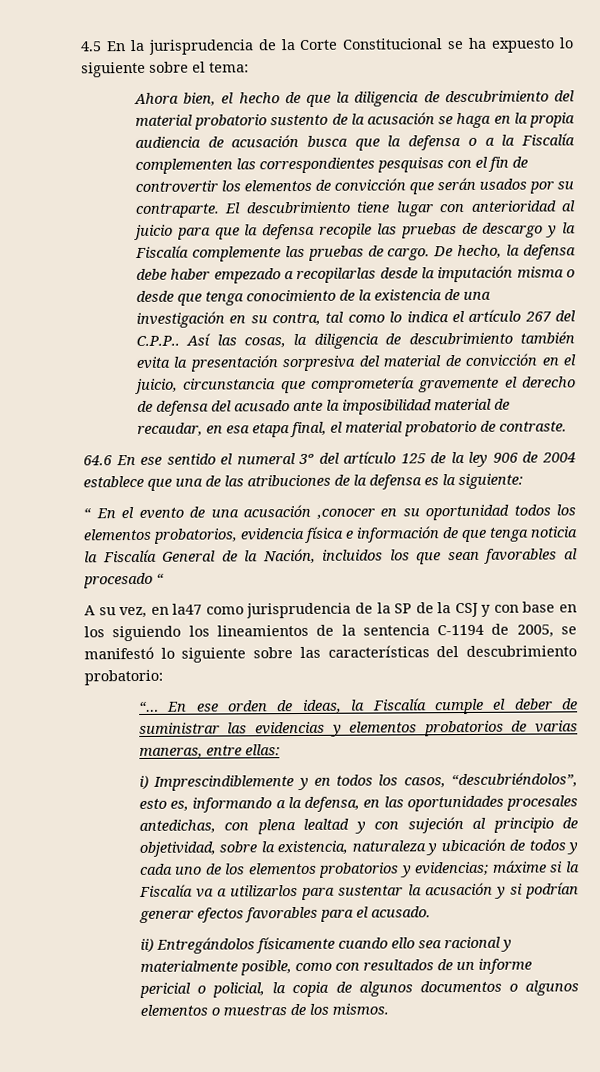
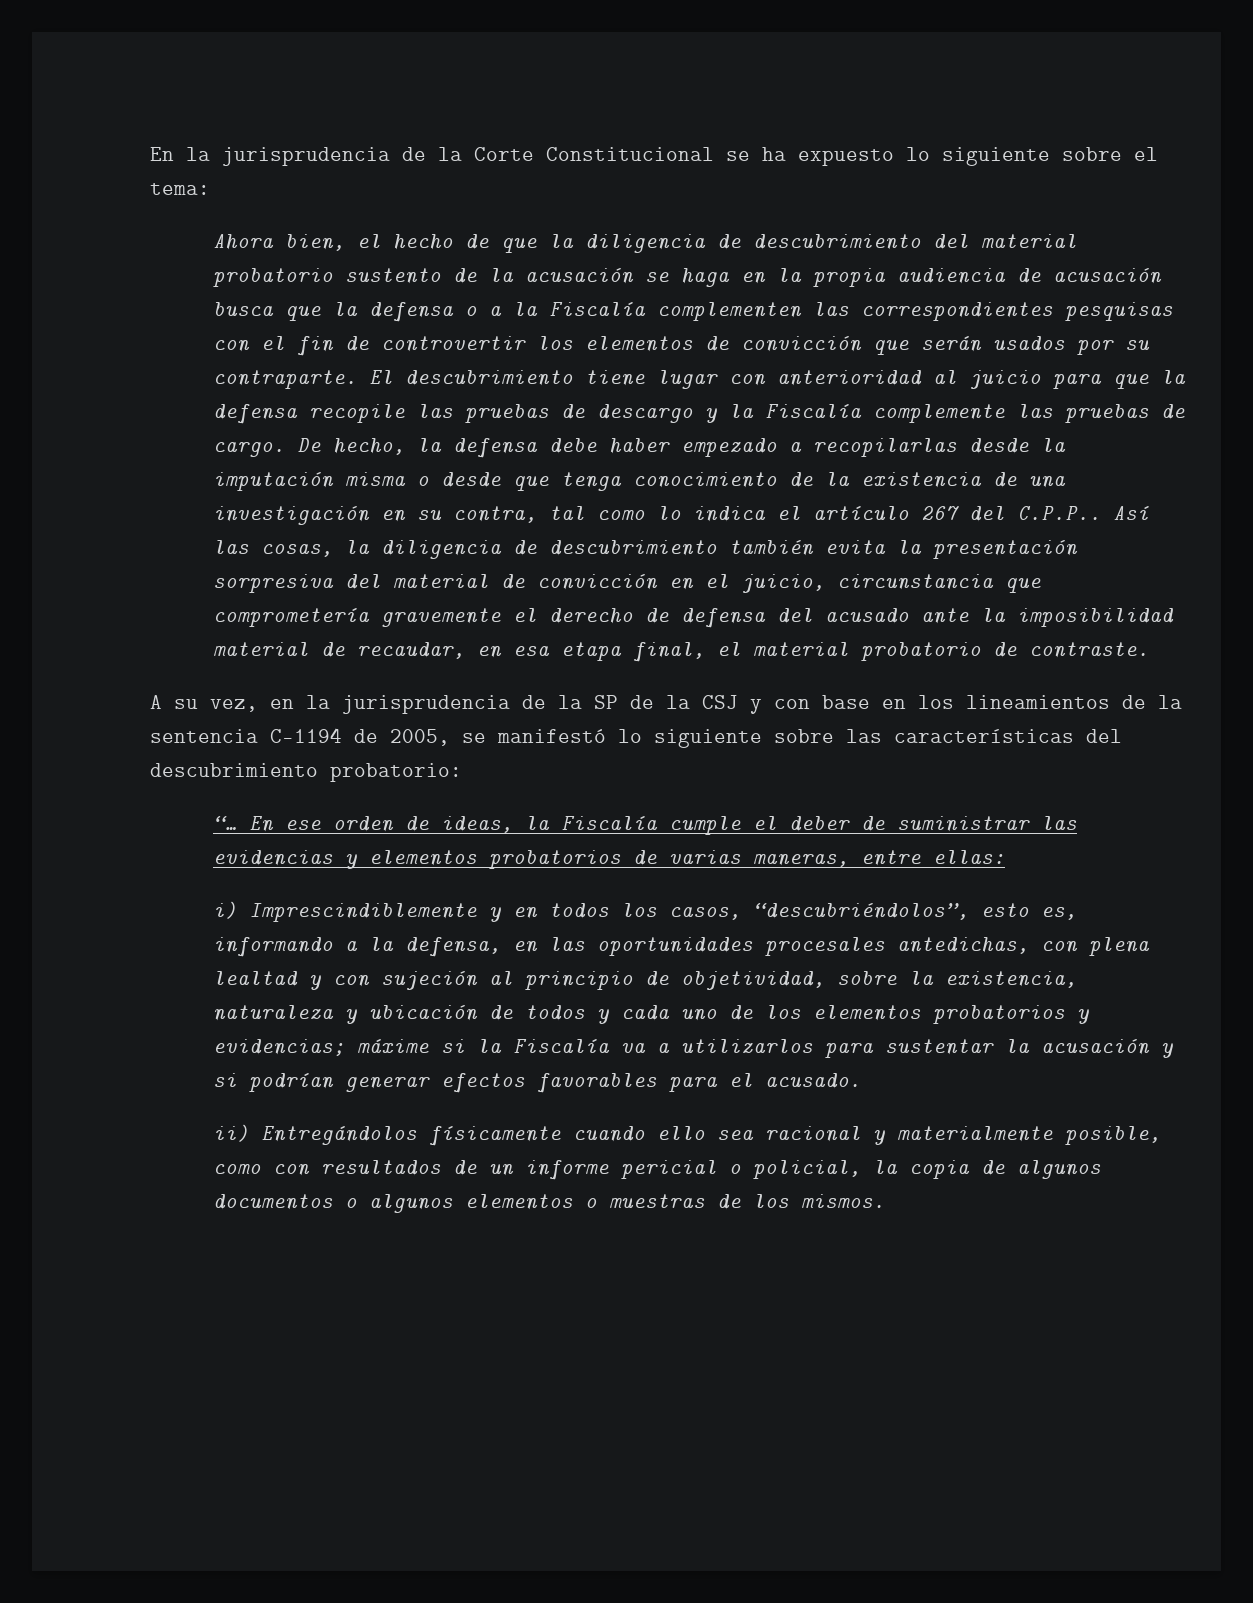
[80,41,102,52] 4.5 -> (150, 154) none
[83,451,577,467] [83,473,523,491] [83,504,576,521] [83,526,578,544] [84,548,578,565] [83,572,165,589] // 64.6 En ese sentido el numeral 3º del artículo 125 de la ley 906 de 2004 establece que una de las atribuciones de la defensa es la siguiente: // “ En el evento de una acusación ,conocer en su oportunidad todos los elementos probatorios, evidencia física e información de que tenga noticia la Fiscalía General de la Nación, incluidos los que sean favorables al procesado “ -> (1149, 650) none
[172,603,244,615] la47 como -> [306,695,330,709] la
[112,625,210,642] siguiendo los -> (954, 702) none

